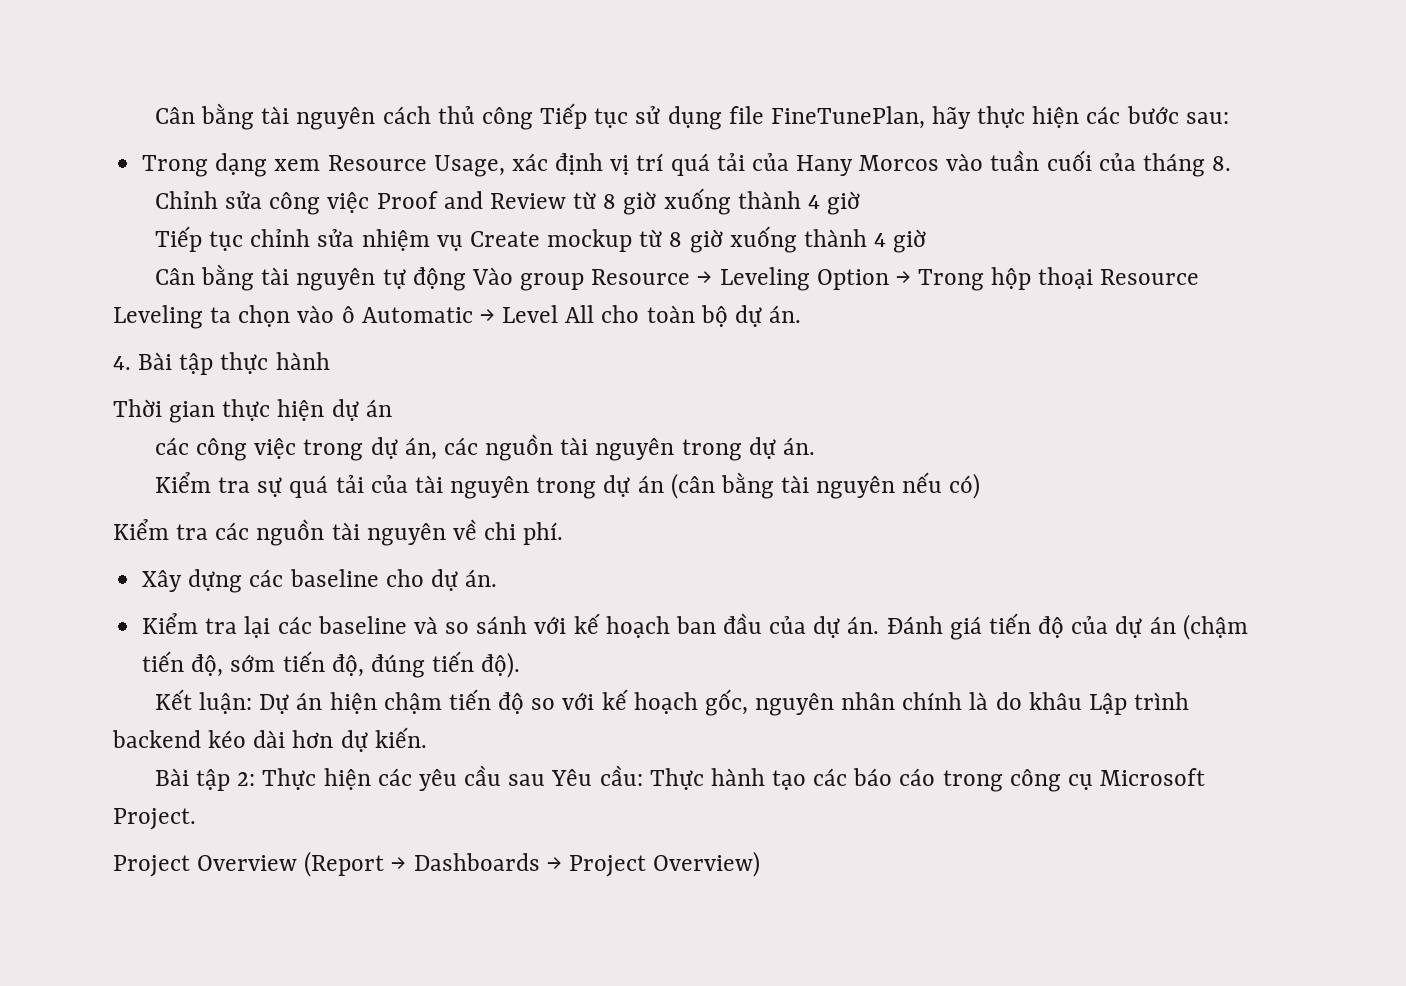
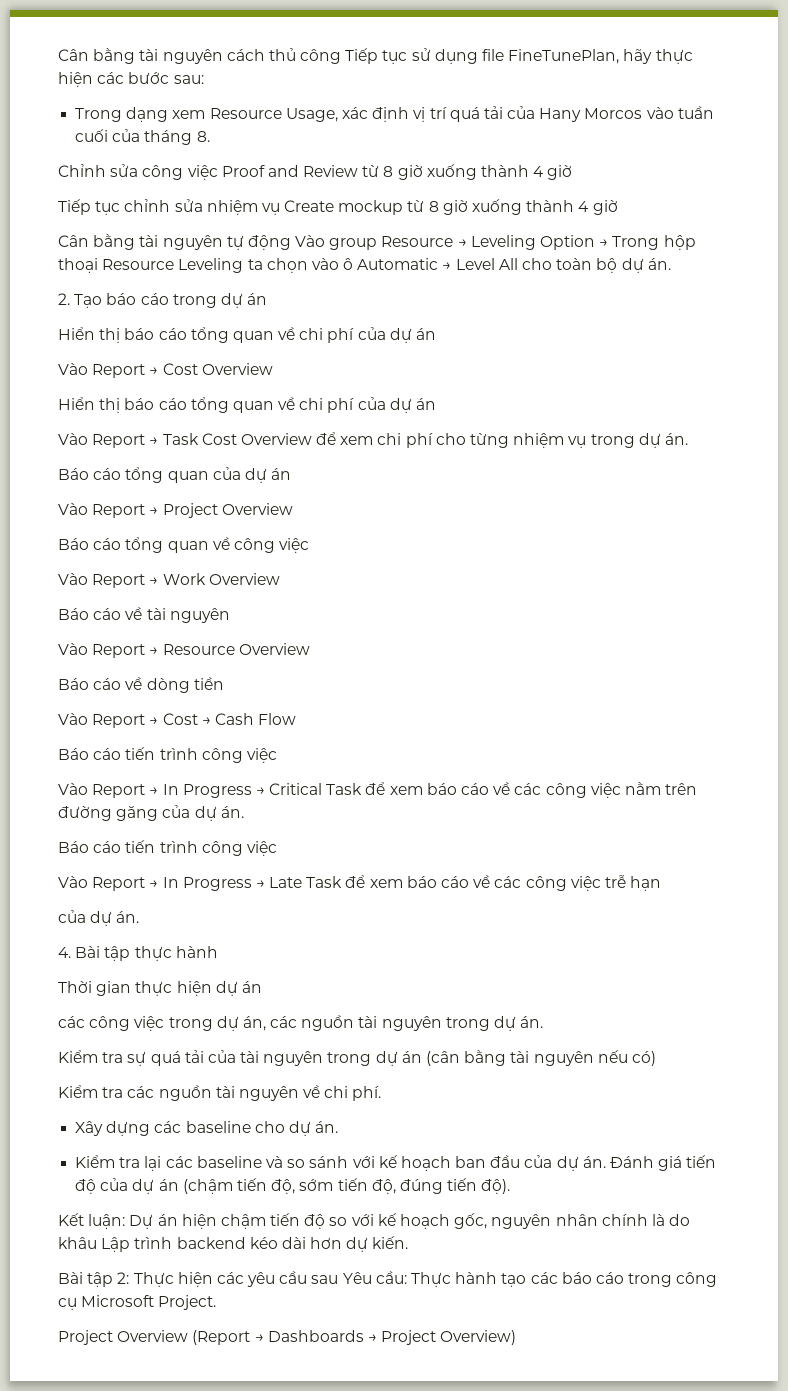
(802, 314) none -> [58,293,268,308] [58,327,437,343] [58,363,273,378] [58,397,437,413] [58,432,688,448] [58,467,292,483] [58,503,293,518] [58,537,310,553] [58,573,280,588] [58,607,230,623] [58,643,310,658] [58,677,224,693] [58,713,297,728] [58,747,277,763] [58,782,698,798] [58,805,244,821] [58,840,277,856] [58,875,662,891] [58,910,140,926] // 2. Tạo báo cáo trong dự án // Hiển thị báo cáo tổng quan về chi phí của dự án // Vào Report → Cost Overview // Hiển thị báo cáo tổng quan về chi phí của dự án // Vào Report → Task Cost Overview để xem chi phí cho từng nhiệm vụ trong dự án. // Báo cáo tổng quan của dự án // Vào Report → Project Overview // Báo cáo tổng quan về công việc // Vào Report → Work Overview // Báo cáo về tài nguyên // Vào Report → Resource Overview // Báo cáo về dòng tiền // Vào Report → Cost → Cash Flow // Báo cáo tiến trình công việc // Vào Report → In Progress → Critical Task để xem báo cáo về các công việc nằm trên đường găng của dự án. // Báo cáo tiến trình công việc // Vào Report → In Progress → Late Task để xem báo cáo về các công việc trễ hạn // của dự án.

